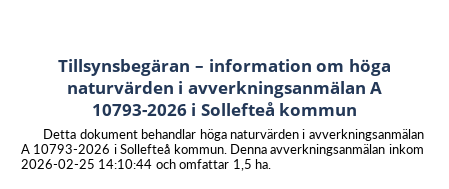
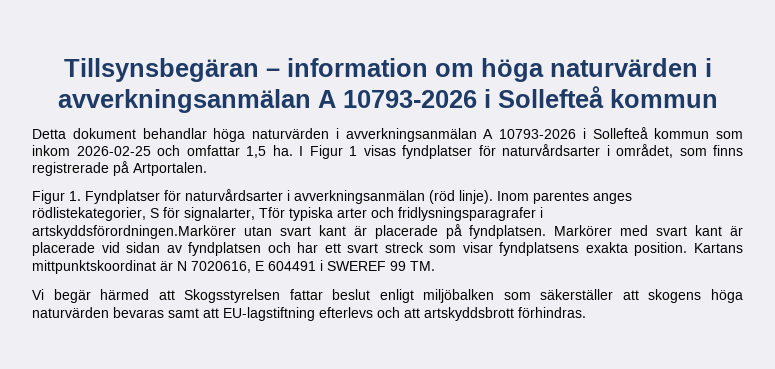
[173,144,386,156] kommun. Denna avverkningsanmälan -> [654,128,743,139] kommun som
[98,159,153,169] 14:10:44 -> (151, 151) none
(271, 164) none -> [299,144,743,159] [32,161,207,176] [32,189,632,204] [32,207,543,221] [32,224,743,239] [32,242,743,256] [32,260,435,274] [32,289,744,303] [32,307,586,321] I Figur 1 visas fyndplatser för naturvårdsarter i området, som finns registrerade på Artportalen. // Figur 1. Fyndplatser för naturvårdsarter i avverkningsanmälan (röd linje). Inom parentes anges rödlistekategorier, S för signalarter, Tför typiska arter och fridlysningsparagrafer i artskyddsförordningen.Markörer utan svart kant är placerade på fyndplatsen. Markörer med svart kant är placerade vid sidan av fyndplatsen och har ett svart streck som visar fyndplatsens exakta position. Kartans mittpunktskoordinat är N 7020616, E 604491 i SWEREF 99 TM. // Vi begär härmed att Skogsstyrelsen fattar beslut enligt miljöbalken som säkerställer att skogens höga naturvärden bevaras samt att EU-lagstiftning efterlevs och att artskyddsbrott förhindras.

